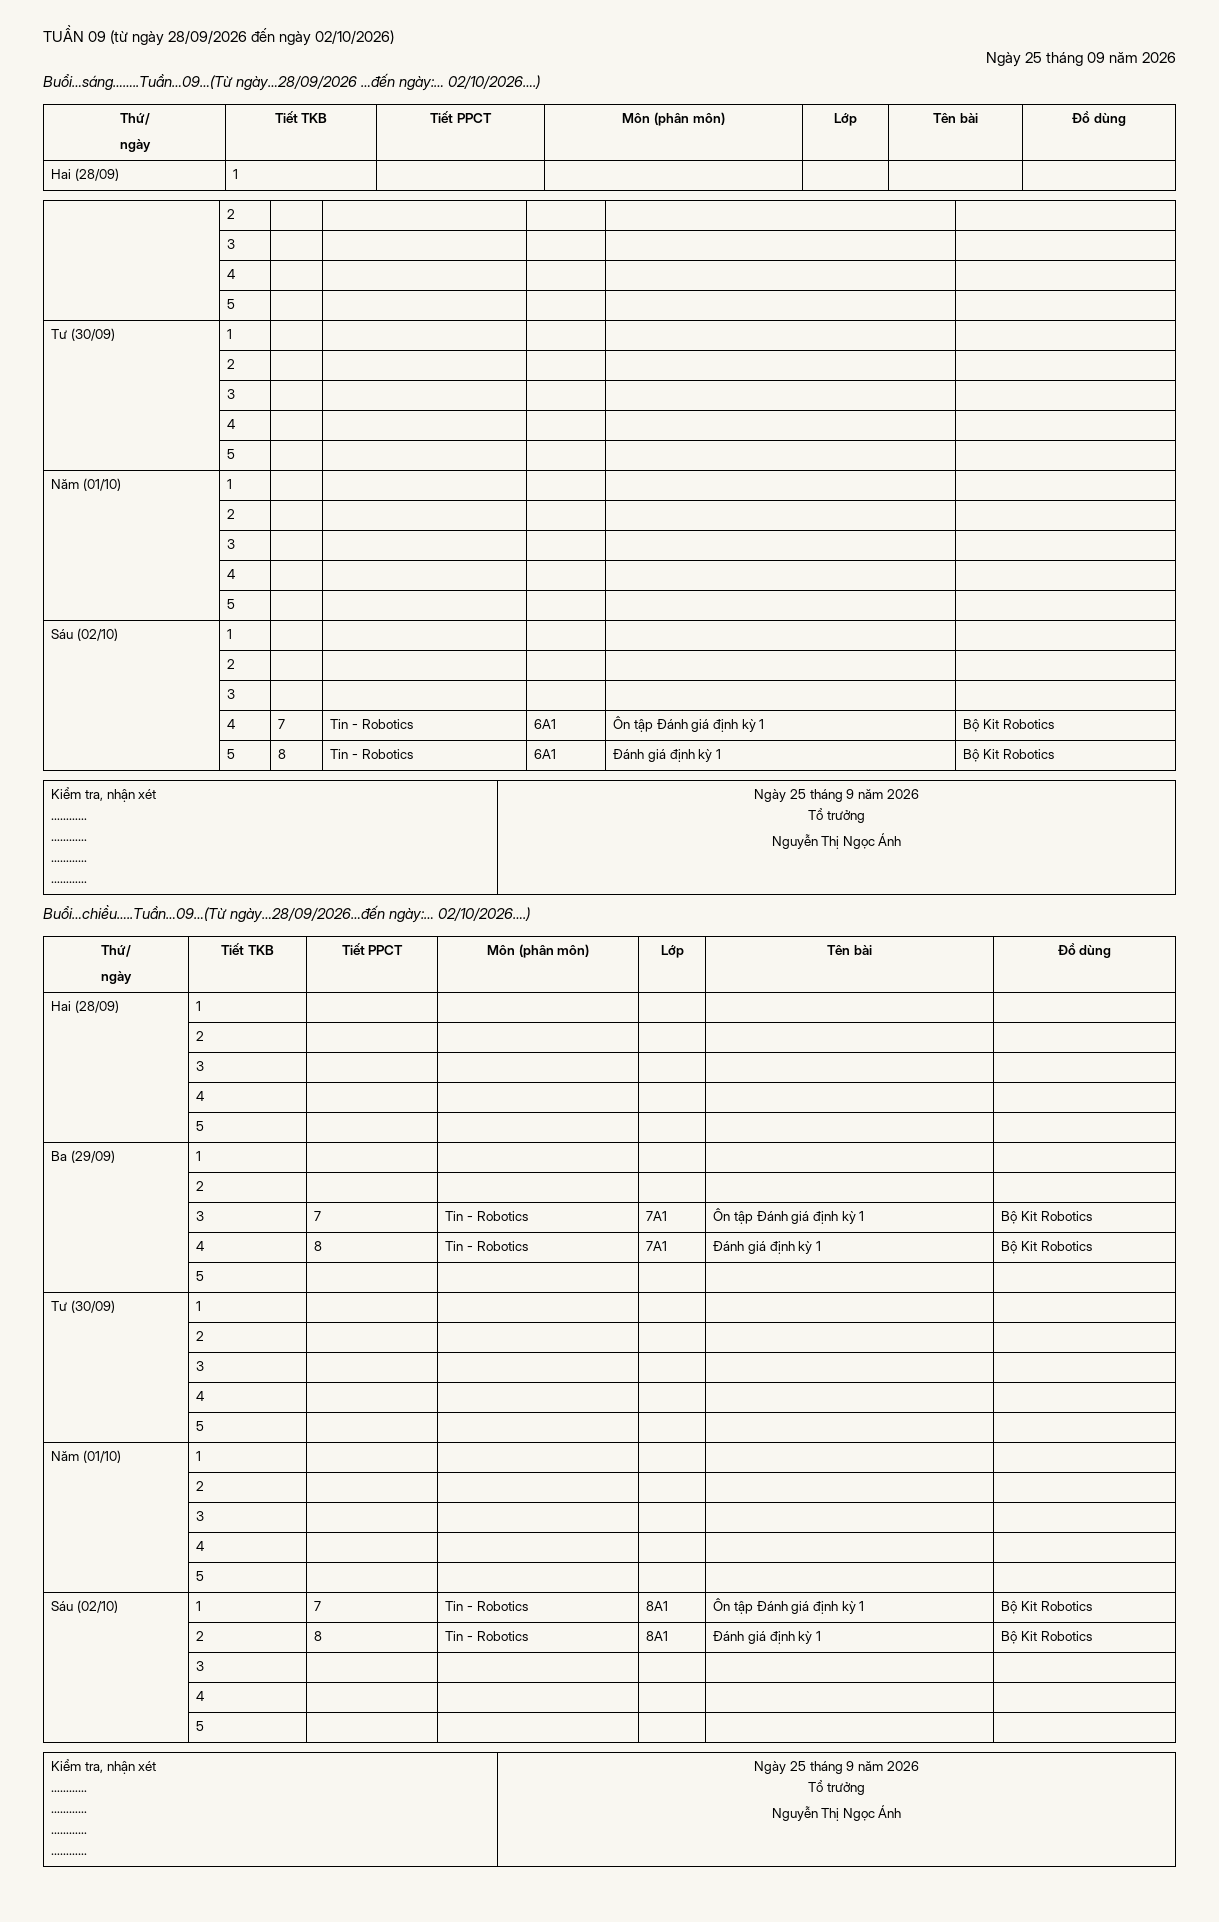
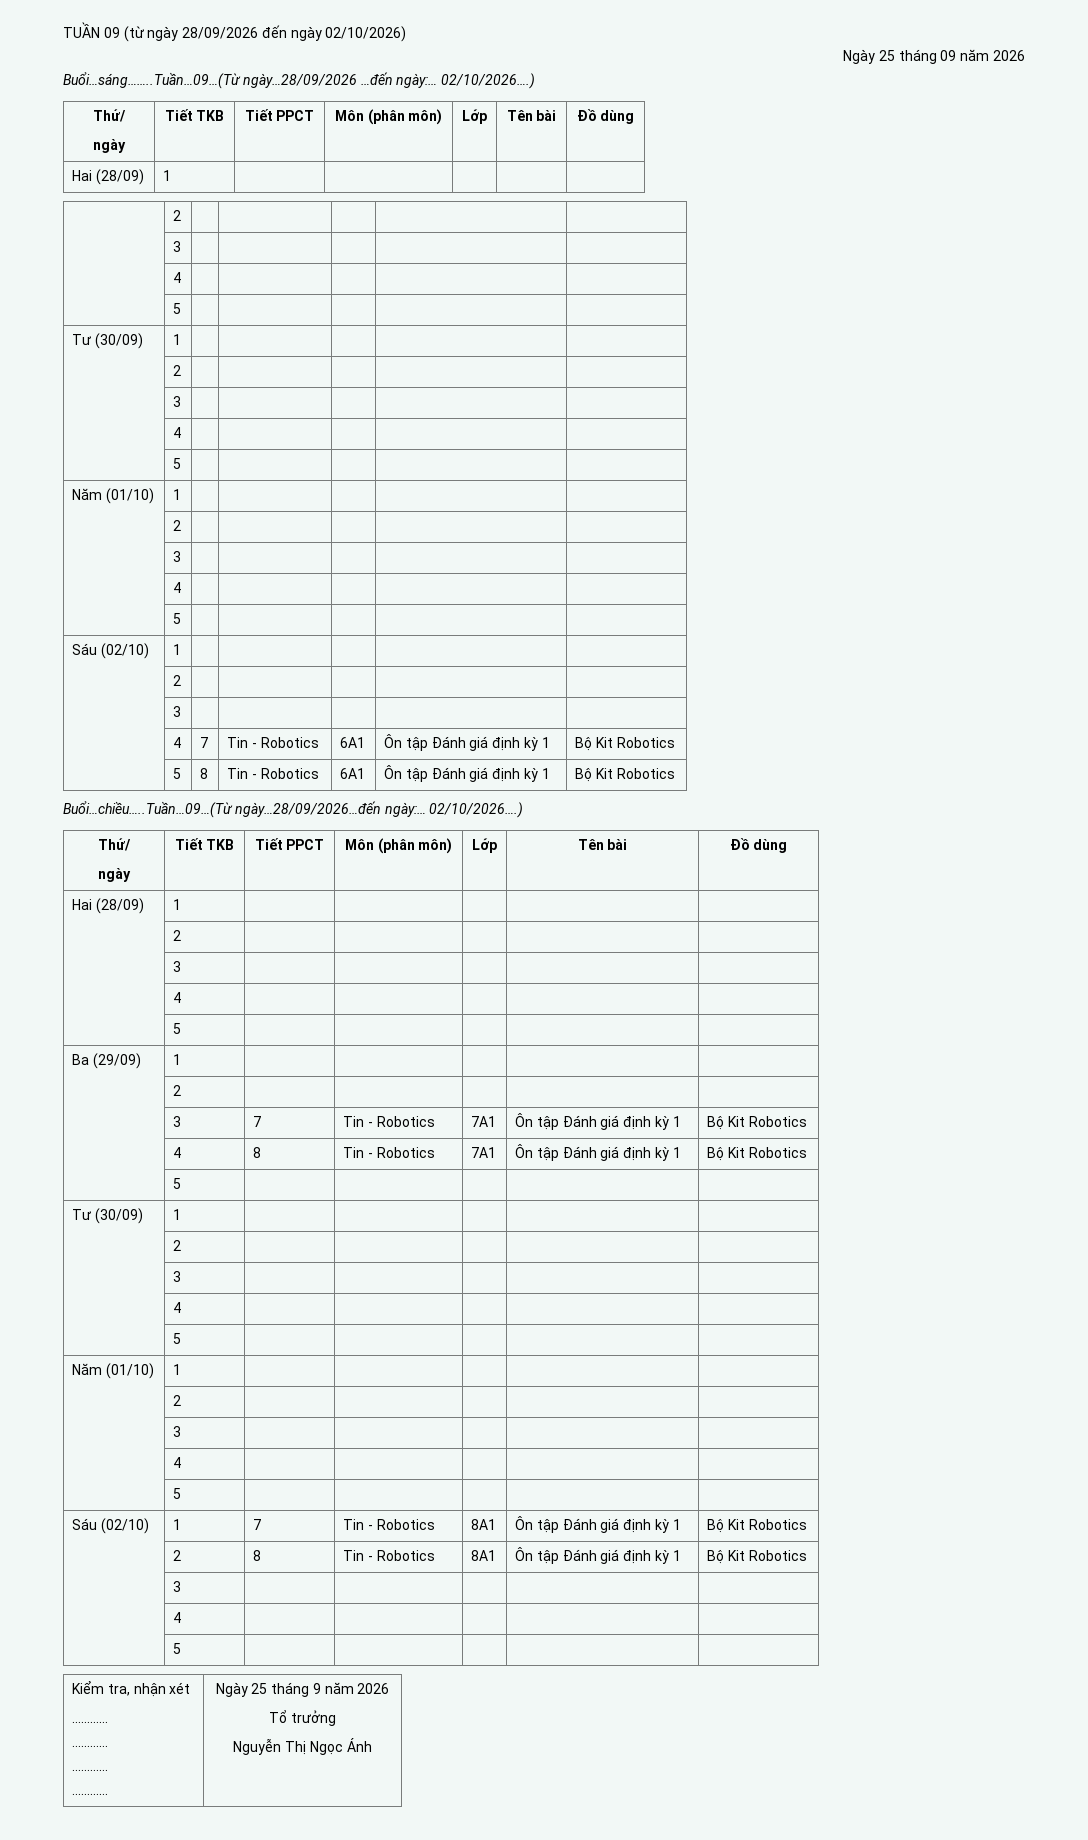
[613,749,721,762] [963,749,1054,762] [51,787,157,802] [51,818,88,820] [51,839,88,841] [51,860,88,862] [51,881,88,883] [754,789,919,802] [808,808,865,823] [771,833,902,849] Đánh giá định kỳ 1 | Bộ Kit Robotics // Kiểm tra, nhận xét // ………… // ………… // ………… // ………… | Ngày 25 tháng 9 năm 2026 // Tổ trưởng // Nguyễn Thị Ngọc Ánh -> [383,765,550,782] [574,768,675,782] Ôn tập Đánh giá định kỳ 1 | Bộ Kit Robotics
(668, 1246) none -> [514,1144,559,1161] Ôn tập
(669, 1636) none -> [514,1547,559,1564] Ôn tập

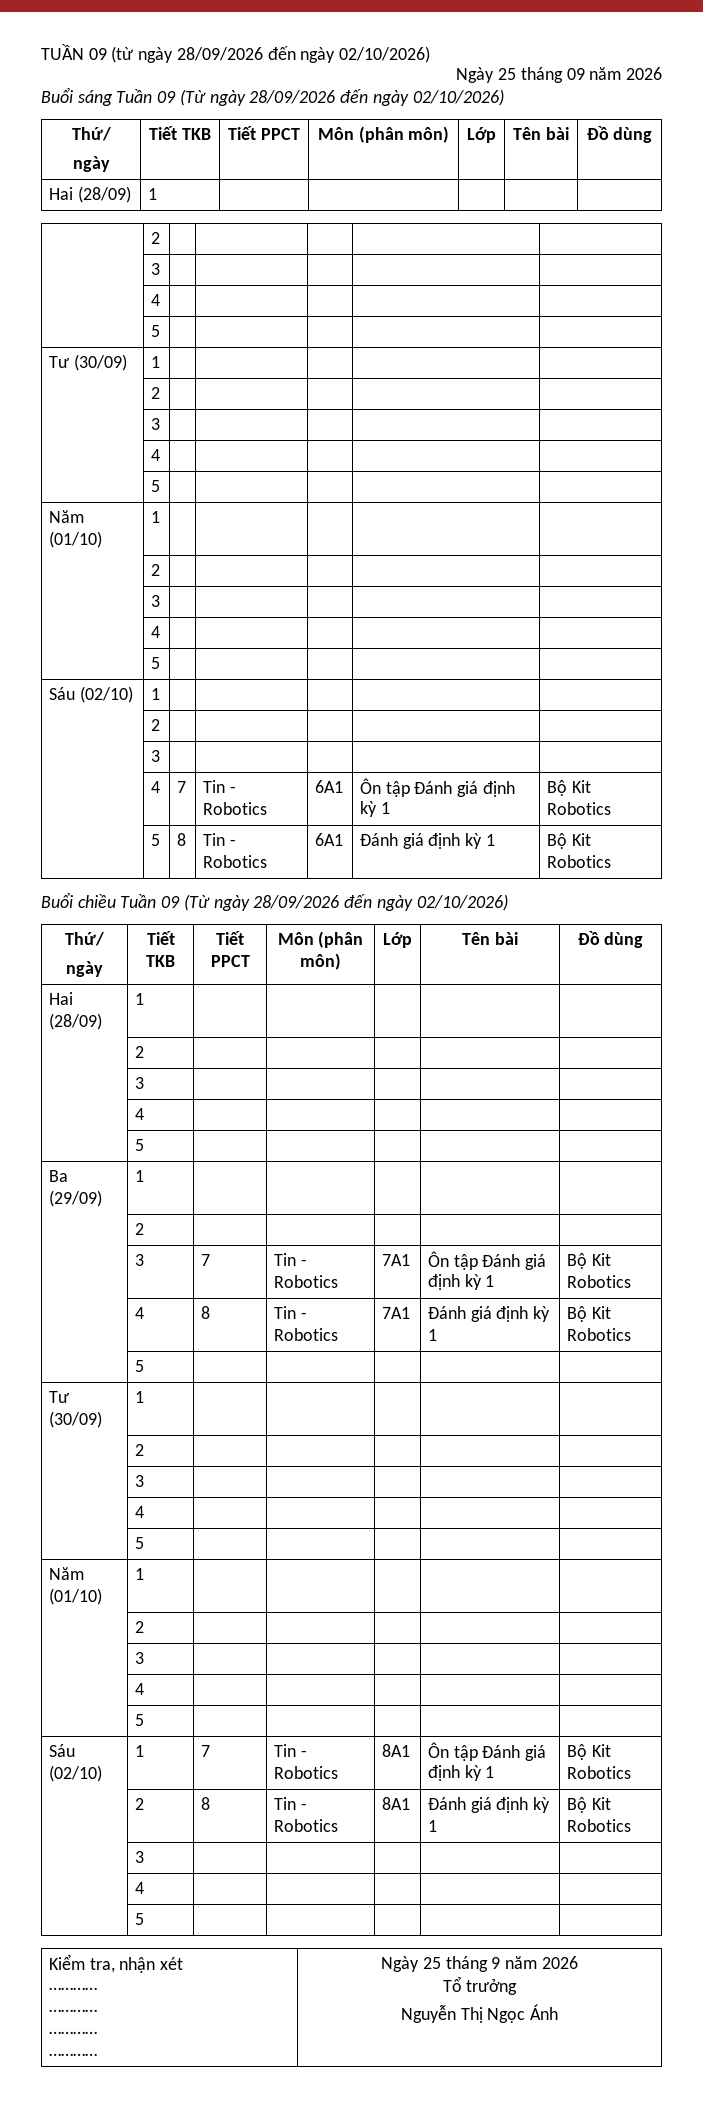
[63,72,536,89] Buổi…sáng……..Tuần…09…(Từ ngày…28/09/2026 …đến ngày:… 02/10/2026….) -> [41,87,504,106] Buổi sáng Tuần 09 (Từ ngày 28/09/2026 đến ngày 02/10/2026)
[383,765,550,782] [574,768,675,782] [63,801,524,818] Ôn tập Đánh giá định kỳ 1 | Bộ Kit Robotics // Buổi…chiều…..Tuần…09…(Từ ngày…28/09/2026…đến ngày:… 02/10/2026….) -> [359,833,495,849] [546,833,591,849] [546,855,611,868] [41,892,508,911] Đánh giá định kỳ 1 | Bộ Kit Robotics // Buổi chiều Tuần 09 (Từ ngày 28/09/2026 đến ngày 02/10/2026)
[514,1144,559,1161] Ôn tập -> (410, 1313) none
[514,1547,559,1564] Ôn tập -> (410, 1803) none

